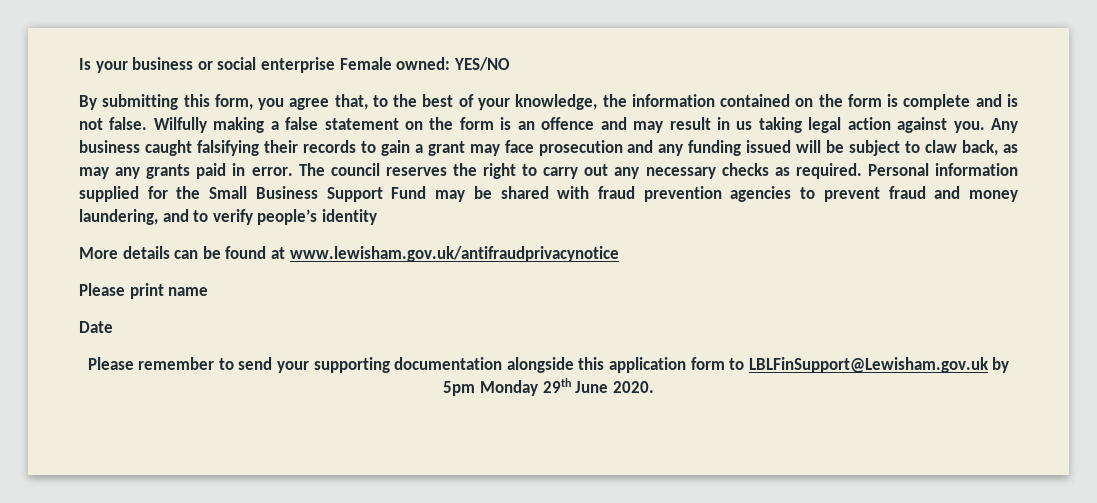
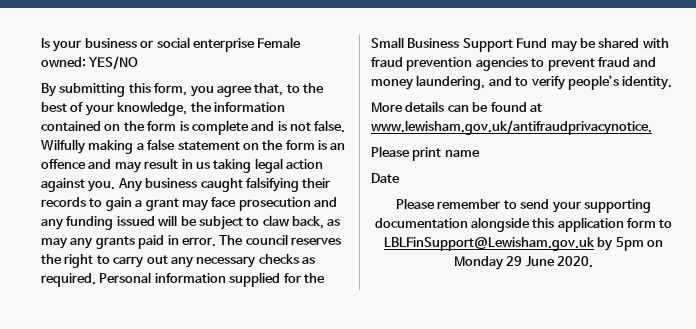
[321,209,377,225] identity -> [622,76,673,90] identity.
[289,246,619,262] www.lewisham.gov.uk/antifraudprivacynotice -> [371,120,652,135] www.lewisham.gov.uk/antifraudprivacynotice.
[479,378,571,396] Monday 29th -> [647,240,664,247] [453,256,523,270] on Monday 29

